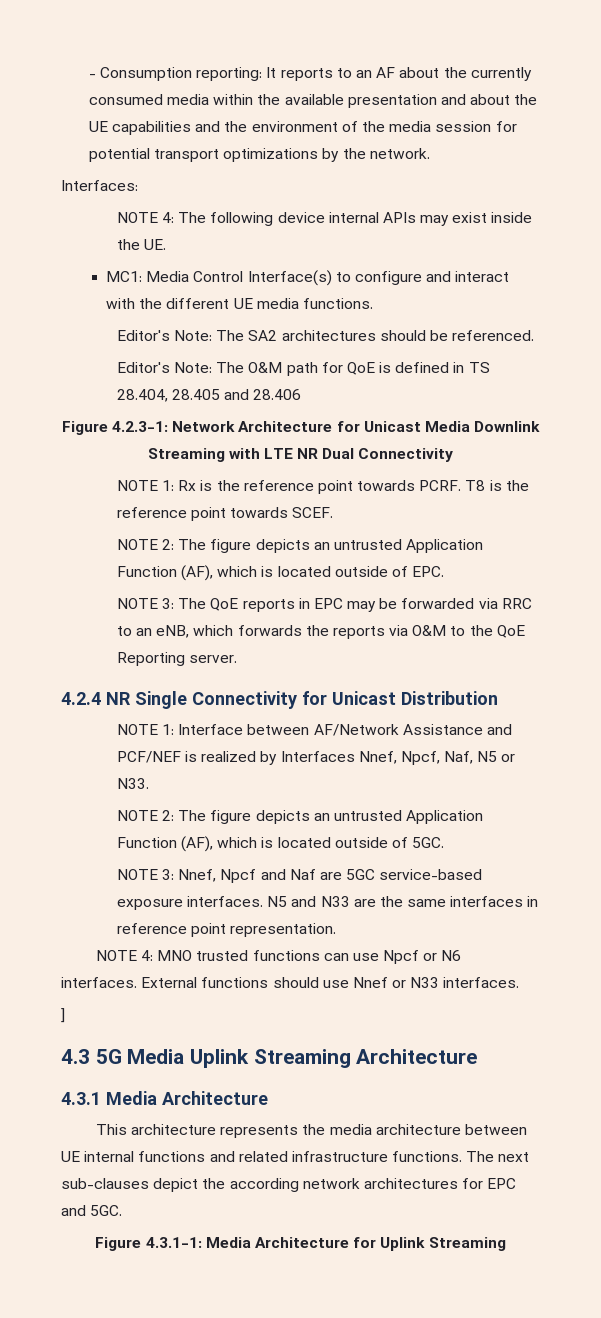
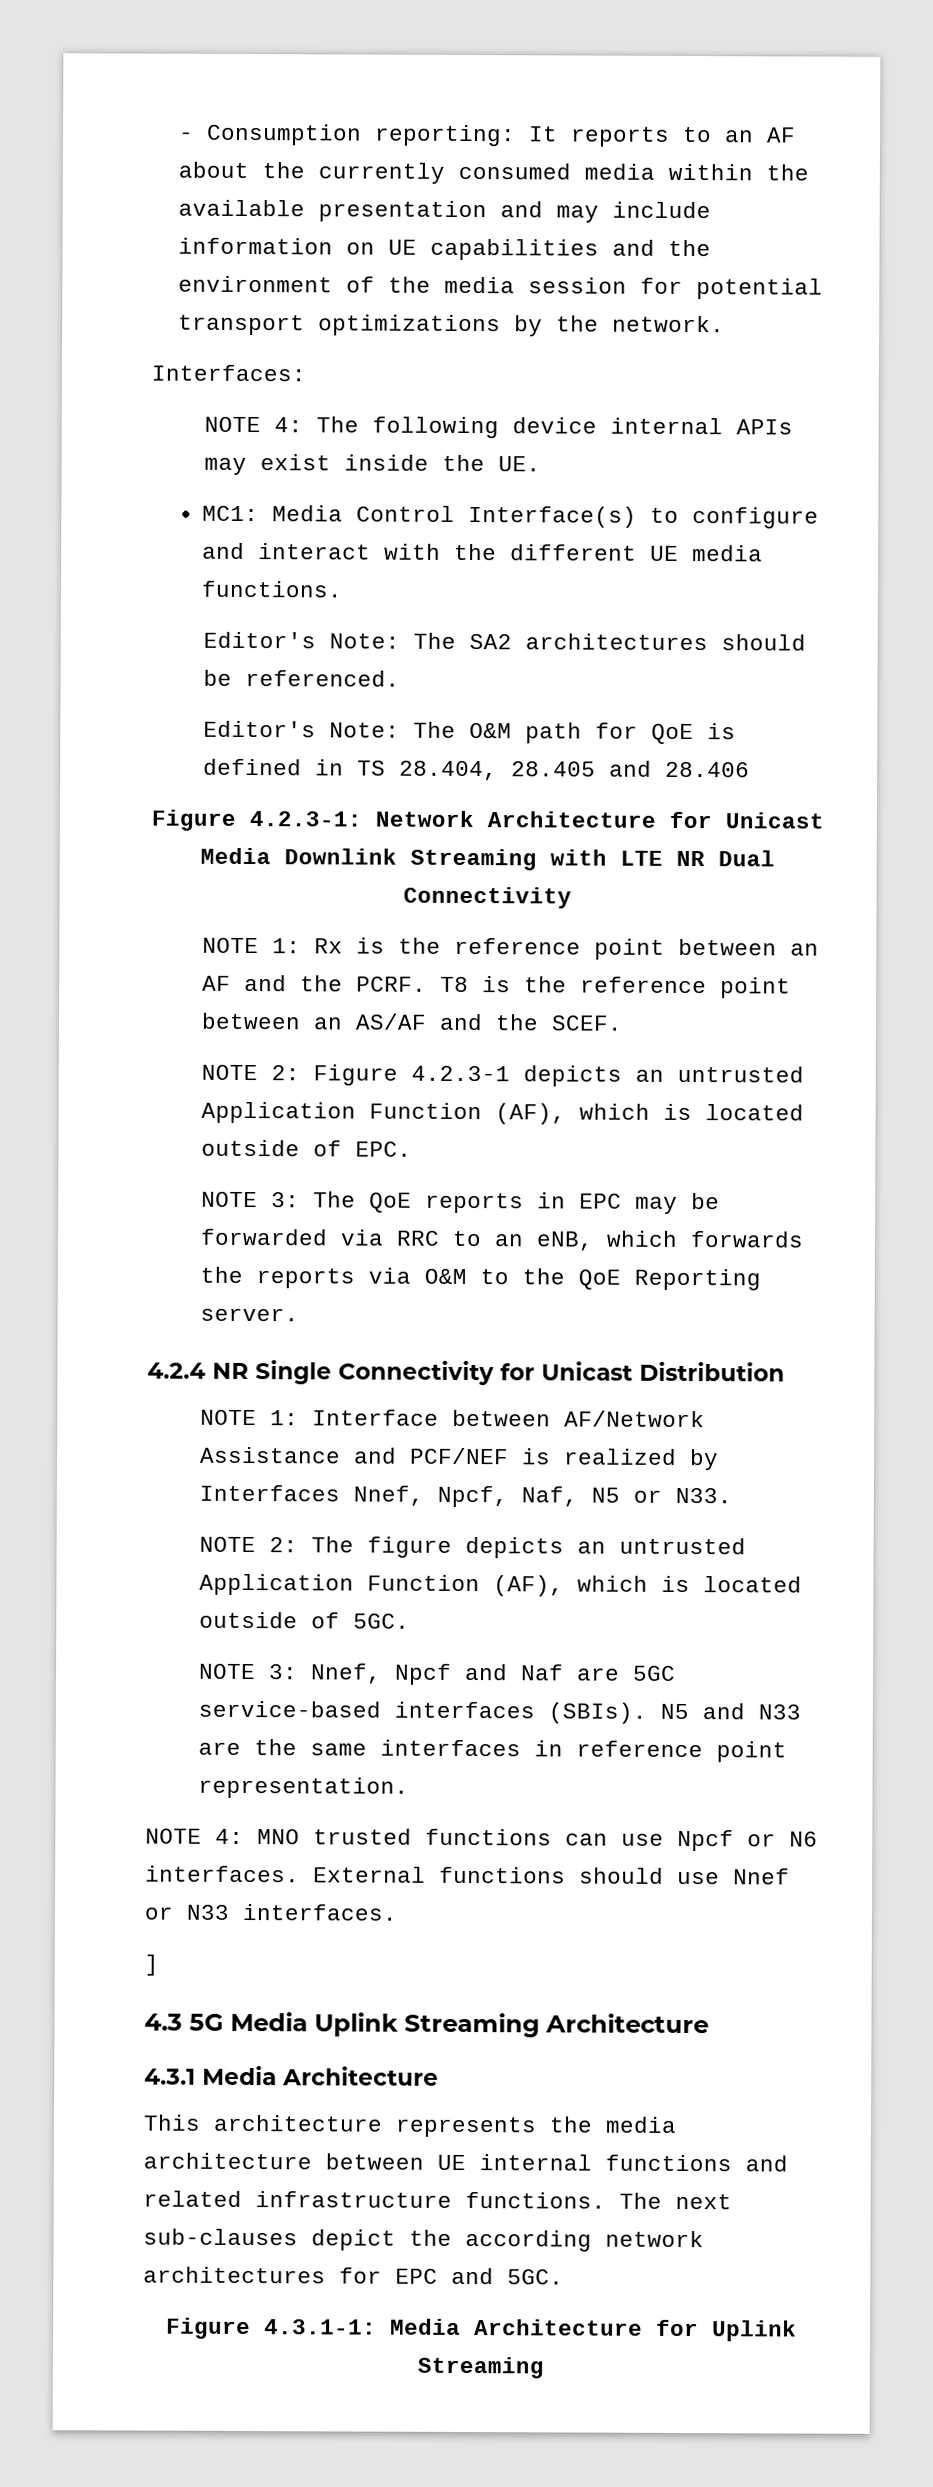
[470,94,538,105] about the -> [556,201,712,223] [178,237,376,255] may include information on
[357,480,416,491] towards -> [677,938,819,956] [201,974,343,992] between an AF and the
[230,507,289,518] towards -> [200,1012,539,1031] between an AS/AF and the
[178,539,252,553] The figure -> [312,1064,510,1086] Figure 4.2.3-1
[116,896,263,910] exposure interfaces. -> [393,1701,647,1724] interfaces (SBIs).

